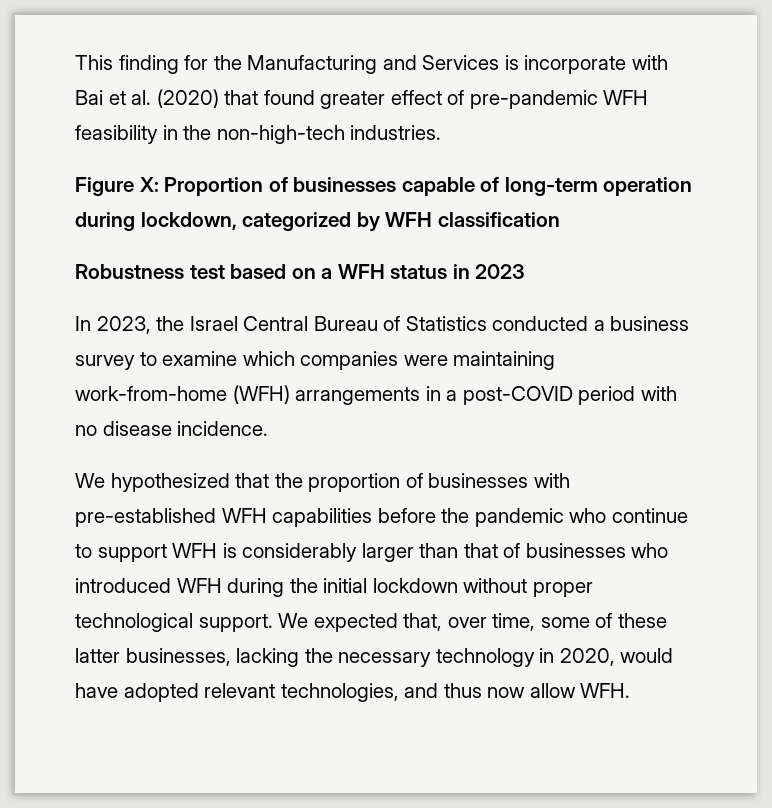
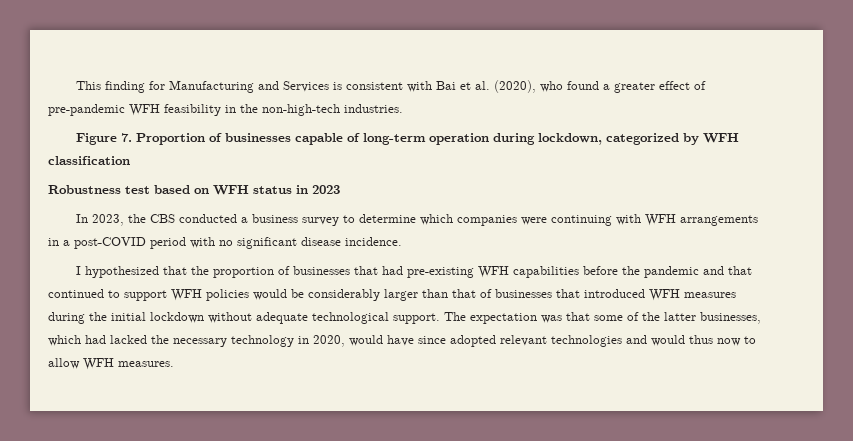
[213,55,242,70] the -> (165, 85) none
[524,55,627,74] incorporate -> [345,82,403,90] consistent
[156,89,315,108] (2020) that found -> [493,80,610,93] (2020), who found a
[139,177,159,192] X: -> [120,133,132,142] 7.
[321,268,333,279] a -> (209, 191) none
[189,316,487,331] Israel Central Bureau of Statistics -> [149,214,175,223] CBS
[162,351,238,366] examine -> [358,214,416,223] determine
[453,351,556,370] [75,385,290,404] maintaining work-from-home (WFH) -> [550,214,676,226] continuing with WFH
(97, 430) none -> [237,237,297,249] significant
[75,473,105,488] We -> [75,266,81,275] I
[533,473,570,488] [75,508,216,527] with pre-established -> [353,266,474,278] that had pre-existing
[569,508,688,523] [75,543,237,562] who continue to support WFH is -> [702,266,752,275] [48,289,304,301] and that continued to support WFH policies would be
[631,543,669,558] who -> [556,289,580,298] that
(222, 585) none -> [684,292,736,298] measures
[532,582,593,597] proper -> [256,312,308,324] adequate
[278,613,536,632] We expected that, over time, -> [444,312,590,324] The expectation was that
[617,613,667,628] these -> [642,312,660,321] the
[236,648,300,667] lacking -> [48,335,147,346] which had lacked
(118, 690) none -> [418,336,446,344] since
[280,683,631,702] technologies, and thus now allow WFH. -> [551,335,756,347] [48,358,174,370] technologies and would thus now to allow WFH measures.

